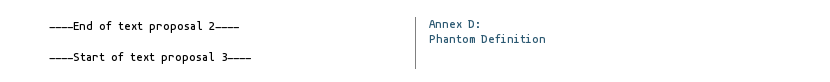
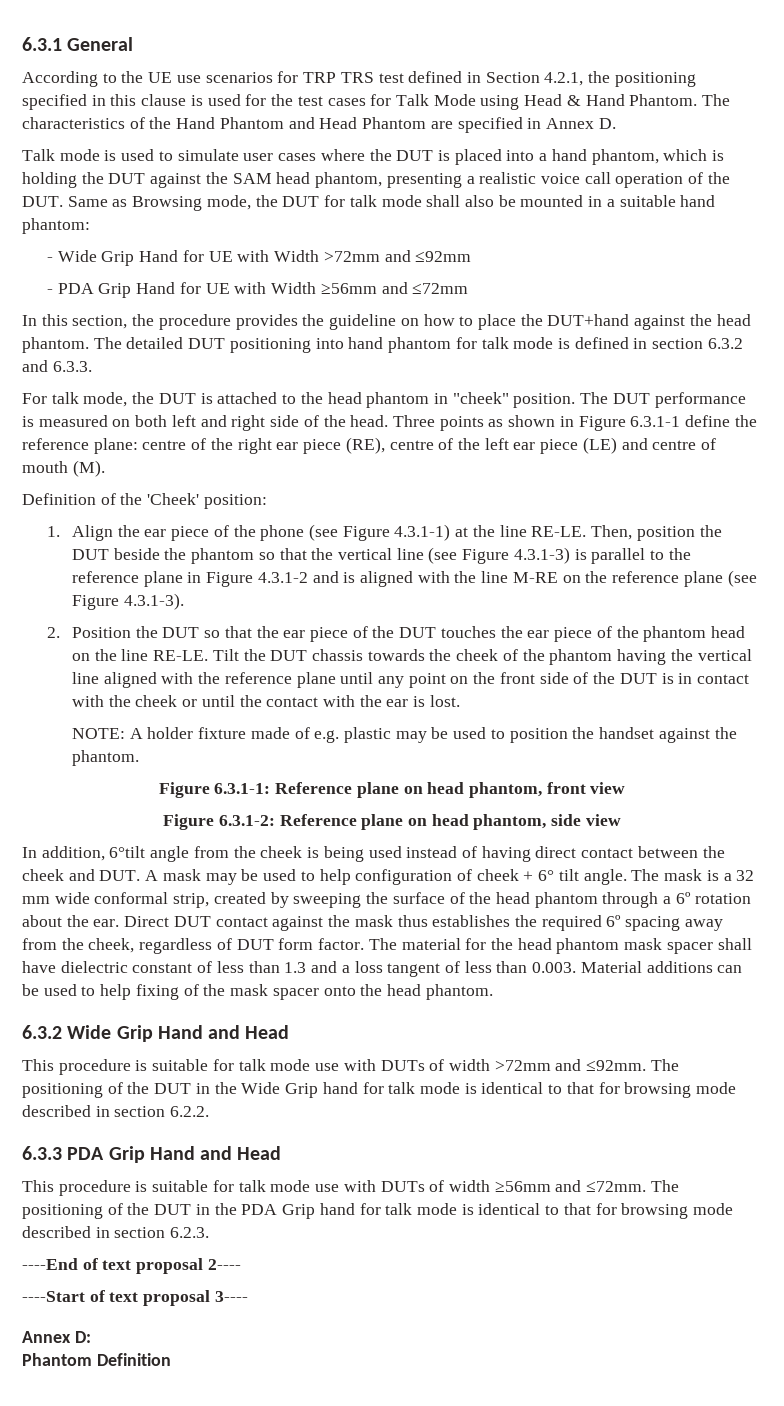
(49, 25) none -> [22,37,134,51] [22,71,696,87] [22,94,731,110] [22,117,616,133] [22,149,725,165] [22,172,730,188] [22,195,716,211] [22,218,90,234] [46,250,472,266] [46,282,469,298] [22,314,751,330] [22,337,743,353] [22,360,92,372] [22,392,746,408] [22,415,757,431] [22,437,717,454] [22,460,105,477] [22,493,267,509] [46,524,722,541] [71,547,691,564] [71,570,757,587] [71,593,184,610] [46,626,746,642] [71,649,752,665] [71,672,750,688] [71,695,460,707] [71,727,737,743] [71,750,139,766] [158,782,626,798] [163,814,621,830] [22,846,725,862] [22,869,755,885] [22,892,751,908] [22,915,723,931] [22,938,752,954] [22,961,743,977] [22,984,493,1000] [22,1025,290,1042] [22,1059,679,1075] [22,1082,737,1098] [22,1105,210,1117] [22,1146,282,1163] [22,1180,679,1196] [22,1203,734,1219] [22,1226,210,1238] 6.3.1 General // According to the UE use scenarios for TRP TRS test defined in Section 4.2.1, the positioning specified in this clause is used for the test cases for Talk Mode using Head & Hand Phantom. The characteristics of the Hand Phantom and Head Phantom are specified in Annex D. // Talk mode is used to simulate user cases where the DUT is placed into a hand phantom, which is holding the DUT against the SAM head phantom, presenting a realistic voice call operation of the DUT. Same as Browsing mode, the DUT for talk mode shall also be mounted in a suitable hand phantom: // - Wide Grip Hand for UE with Width >72mm and ≤92mm // - PDA Grip Hand for UE with Width ≥56mm and ≤72mm // In this section, the procedure provides the guideline on how to place the DUT+hand against the head phantom. The detailed DUT positioning into hand phantom for talk mode is defined in section 6.3.2 and 6.3.3. // For talk mode, the DUT is attached to the head phantom in "cheek" position. The DUT performance is measured on both left and right side of the head. Three points as shown in Figure 6.3.1-1 define the reference plane: centre of the right ear piece (RE), centre of the left ear piece (LE) and centre of mouth (M). // Definition of the 'Cheek' position: // 1. Align the ear piece of the phone (see Figure 4.3.1-1) at the line RE-LE. Then, position the DUT beside the phantom so that the vertical line (see Figure 4.3.1-3) is parallel to the reference plane in Figure 4.3.1-2 and is aligned with the line M-RE on the reference plane (see Figure 4.3.1-3). // 2. Position the DUT so that the ear piece of the DUT touches the ear piece of the phantom head on the line RE-LE. Tilt the DUT chassis towards the cheek of the phantom having the vertical line aligned with the reference plane until any point on the front side of the DUT is in contact with the cheek or until the contact with the ear is lost. // NOTE: A holder fixture made of e.g. plastic may be used to position the handset against the phantom. // Figure 6.3.1-1: Reference plane on head phantom, front view // Figure 6.3.1-2: Reference plane on head phantom, side view // In addition, 6°tilt angle from the cheek is being used instead of having direct contact between the cheek and DUT. A mask may be used to help configuration of cheek + 6° tilt angle. The mask is a 32 mm wide conformal strip, created by sweeping the surface of the head phantom through a 6º rotation about the ear. Direct DUT contact against the mask thus establishes the required 6º spacing away from the cheek, regardless of DUT form factor. The material for the head phantom mask spacer shall have dielectric constant of less than 1.3 and a loss tangent of less than 0.003. Material additions can be used to help fixing of the mask spacer onto the head phantom. // 6.3.2 Wide Grip Hand and Head // This procedure is suitable for talk mode use with DUTs of width >72mm and ≤92mm. The positioning of the DUT in the Wide Grip hand for talk mode is identical to that for browsing mode described in section 6.2.2. // 6.3.3 PDA Grip Hand and Head // This procedure is suitable for talk mode use with DUTs of width ≥56mm and ≤72mm. The positioning of the DUT in the PDA Grip hand for talk mode is identical to that for browsing mode described in section 6.2.3. //

